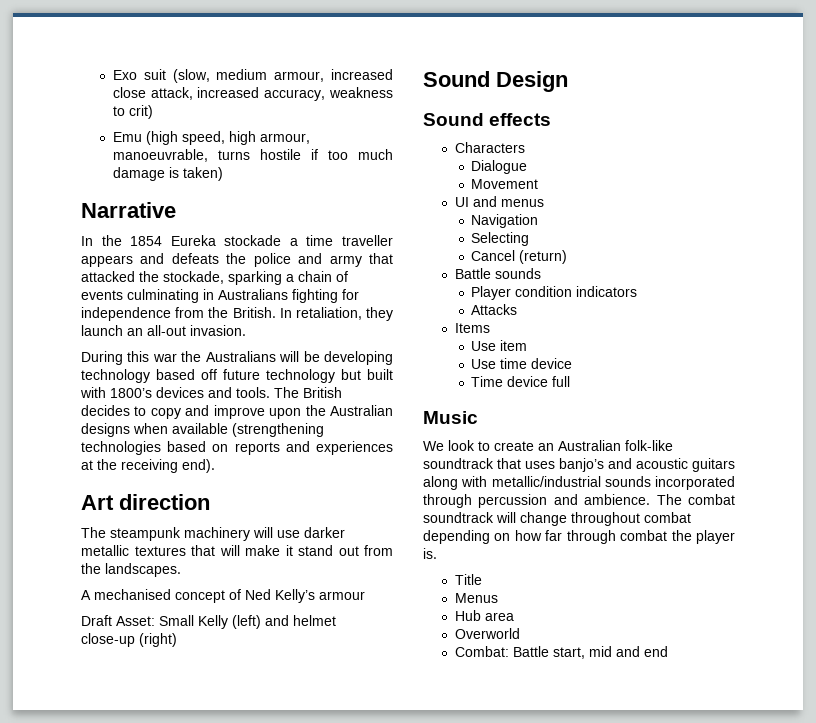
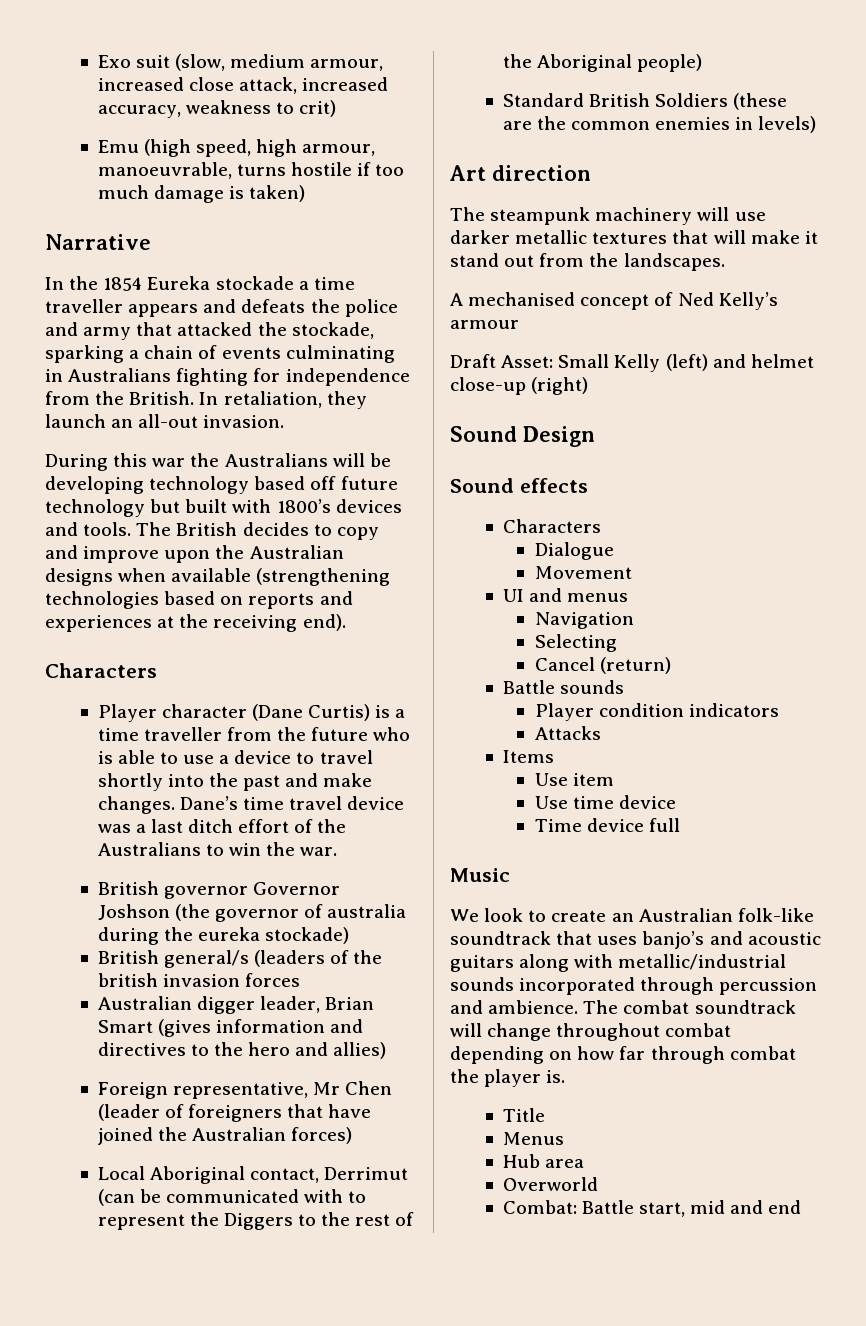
(215, 466) none -> [45,663,157,678] [97,704,406,722] [97,727,411,741] [97,750,373,764] [97,773,373,791] [97,796,405,814] [97,819,347,833] [97,842,338,856] [97,881,340,899] [97,904,407,922] [97,927,350,945] [97,950,383,968] [97,973,300,987] [97,996,375,1014] [97,1019,364,1037] [97,1042,387,1059] [97,1081,393,1099] [97,1104,372,1122] [97,1127,353,1145] [97,1166,409,1184] [97,1189,367,1206] [97,1212,415,1230] [502,54,702,72] [502,93,788,110] [502,116,817,133] // Characters // Player character (Dane Curtis) is a time traveller from the future who is able to use a device to travel shortly into the past and make changes. Dane’s time travel device was a last ditch effort of the Australians to win the war. // British governor Governor Joshson (the governor of australia during the eureka stockade) // British general/s (leaders of the british invasion forces // Australian digger leader, Brian Smart (gives information and directives to the hero and allies) // Foreign representative, Mr Chen (leader of foreigners that have joined the Australian forces) // Local Aboriginal contact, Derrimut (can be communicated with to represent the Diggers to the rest of the Aboriginal people) // Standard British Soldiers (these are the common enemies in levels)

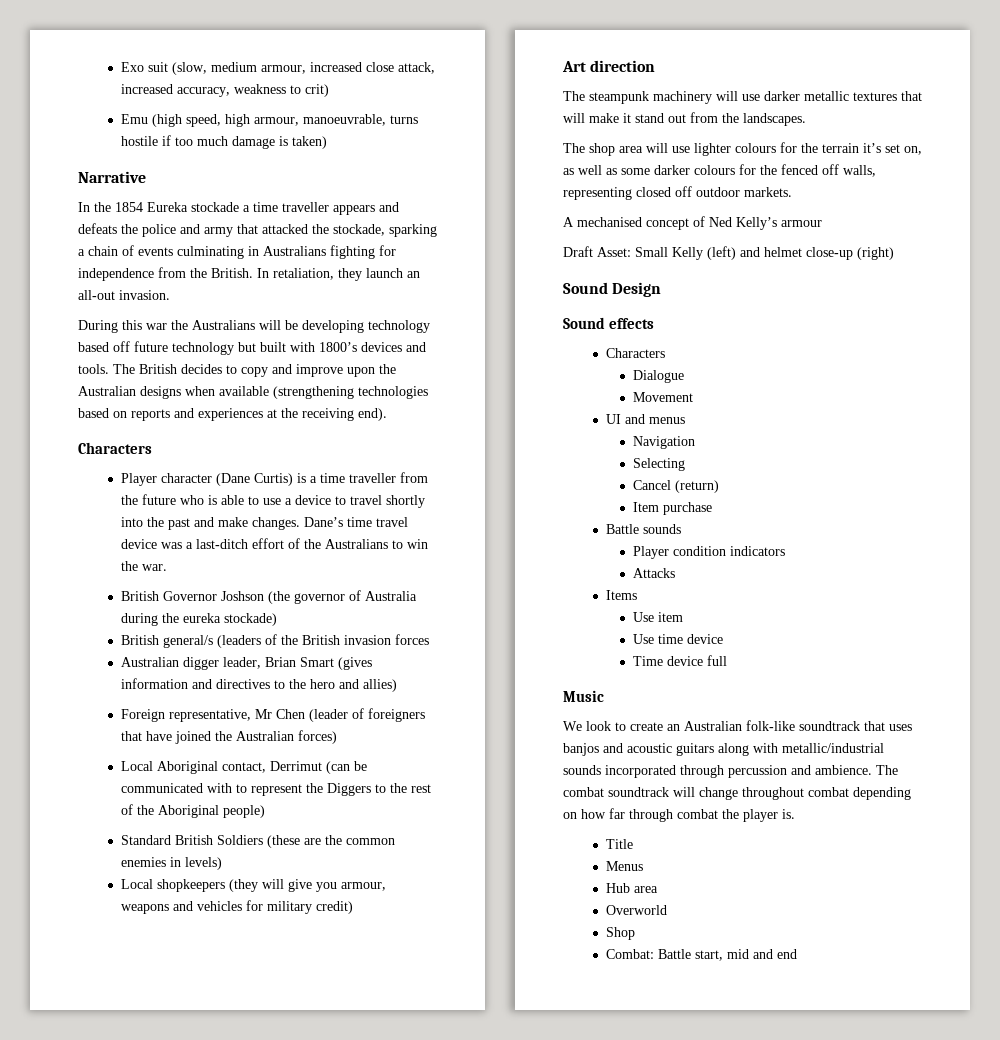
[150,819,234,833] last ditch -> [195,539,248,549] last-ditch
[163,886,248,899] governor -> (159, 596) none
[327,904,407,918] australia -> [364,591,417,601] Australia
[97,973,158,987] british -> [301,635,340,645] British
(817, 124) none -> [120,879,386,892] [120,900,353,914] // Local shopkeepers (they will give you armour, weapons and vehicles for military credit)
(725, 262) none -> [563,142,922,156] [563,164,876,177] [563,186,792,200] // The shop area will use lighter colours for the terrain it’s set on, as well as some darker colours for the fenced off walls, representing closed off outdoor markets.
(671, 665) none -> [632,502,712,515] // Item purchase
[642,931,705,949] banjo’s -> [563,743,599,756] banjos
(598, 1184) none -> [605,927,635,940] // Shop

